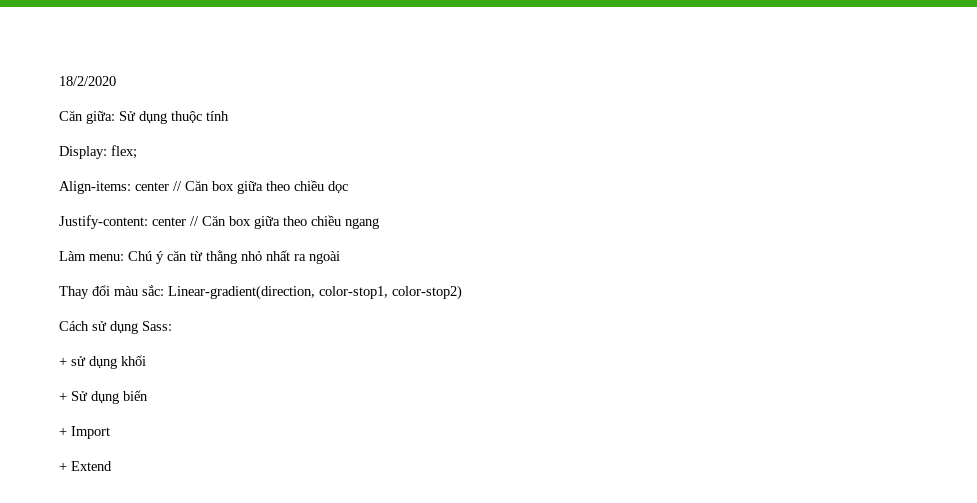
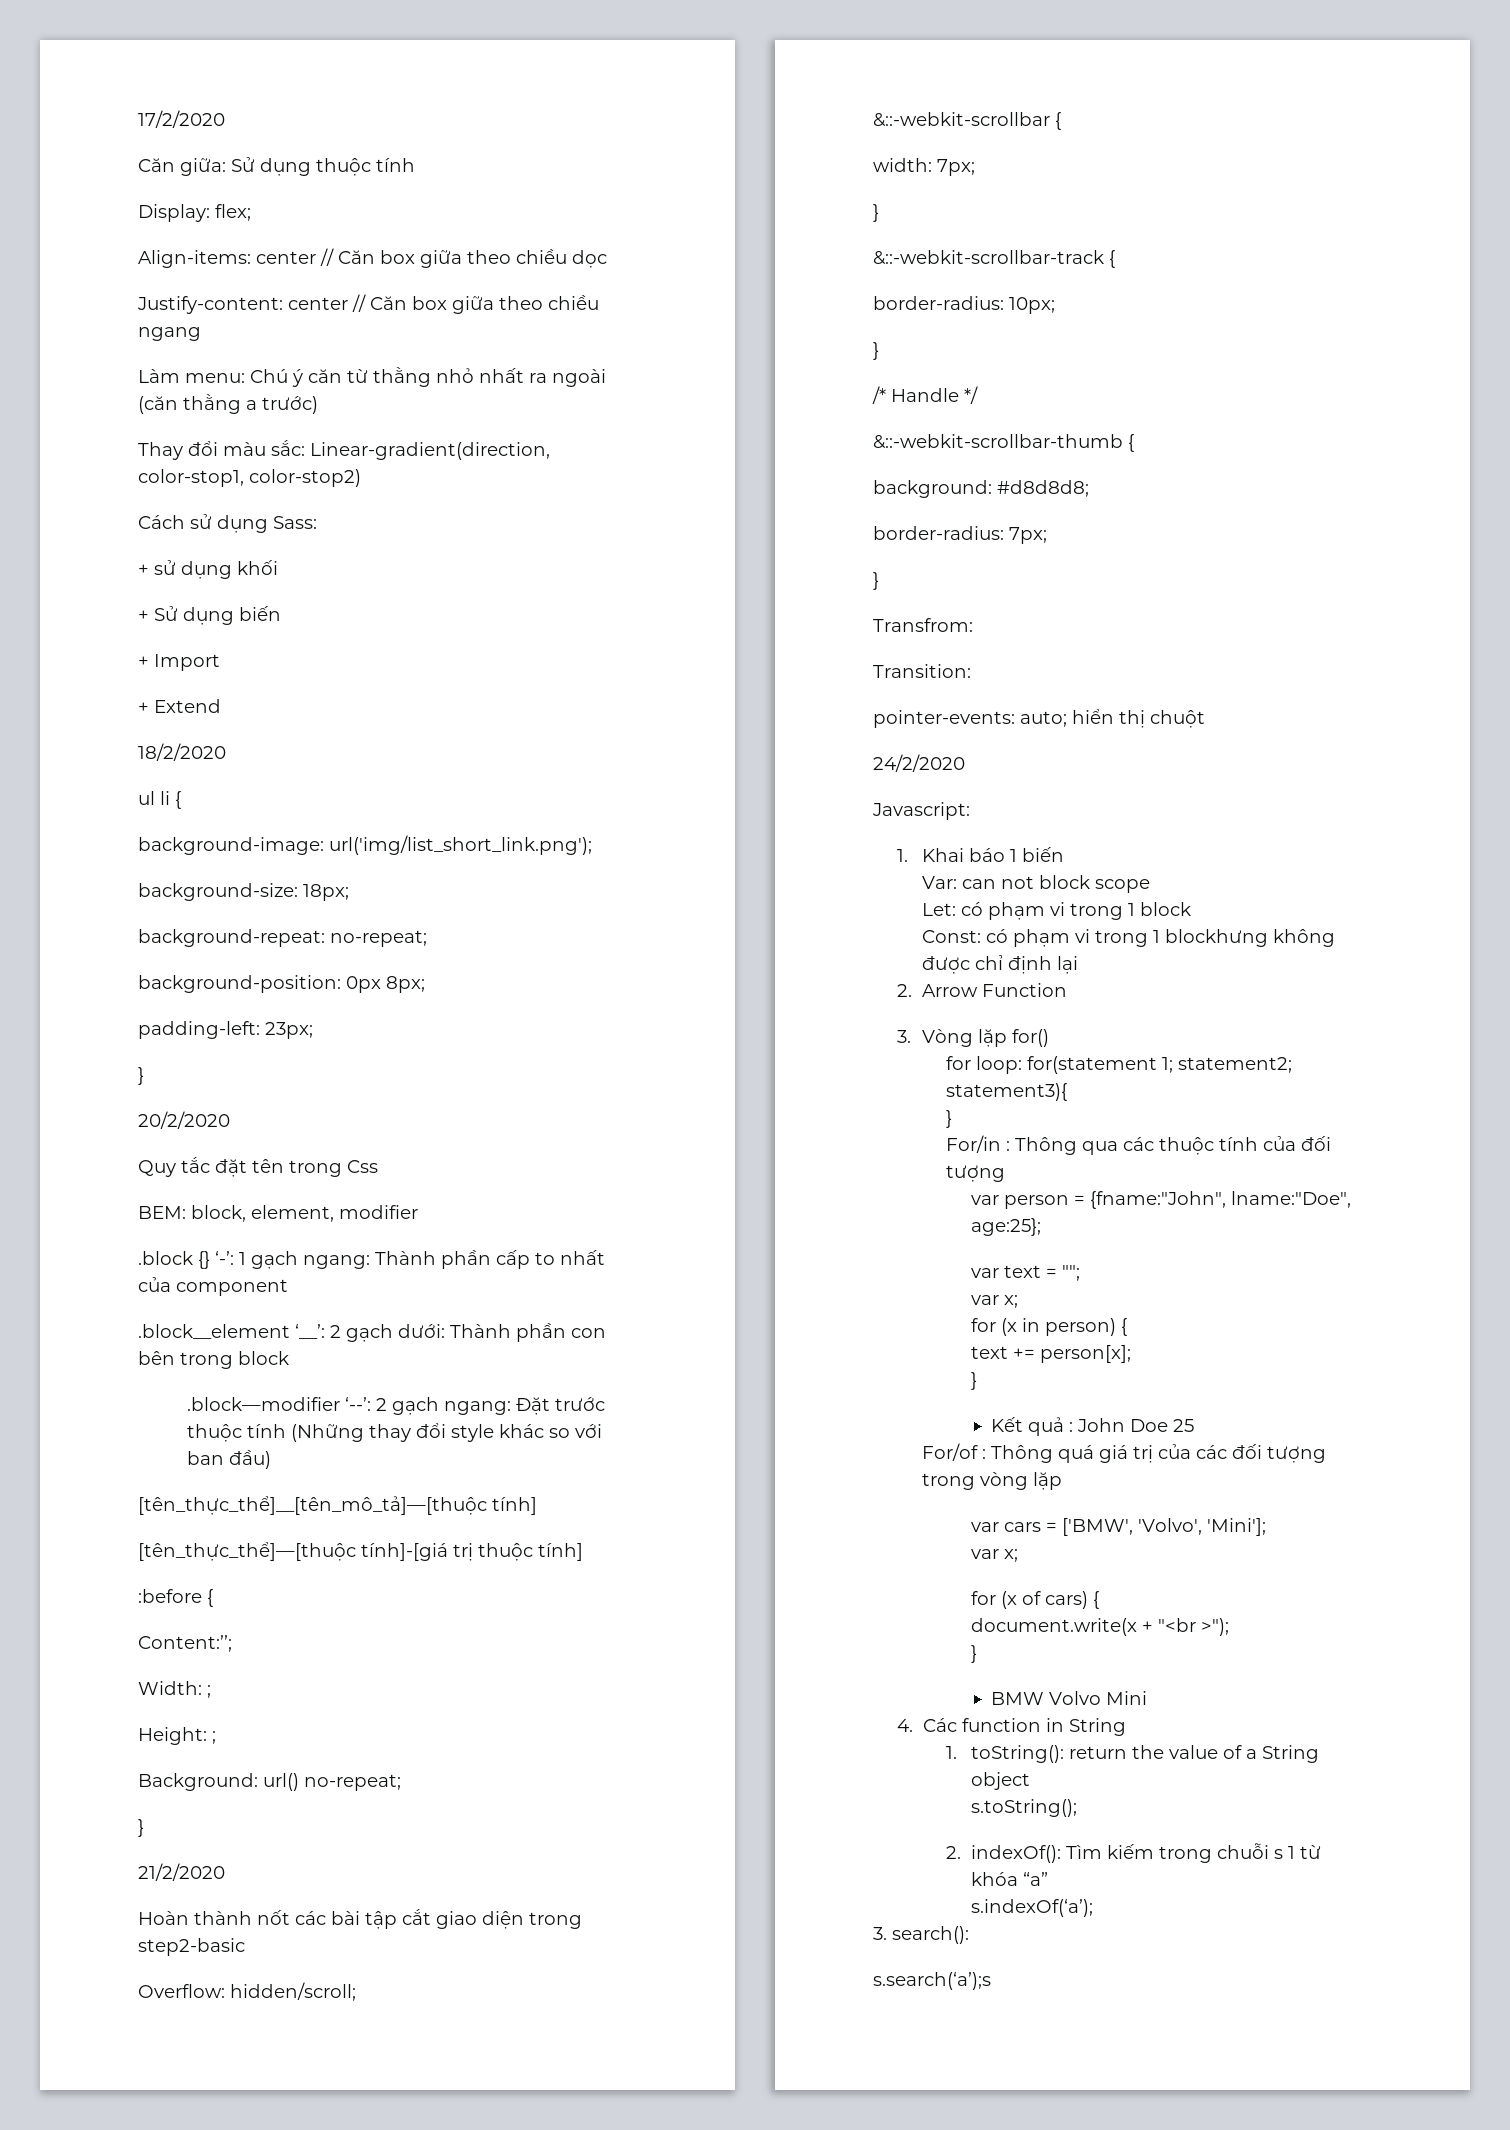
[59,76,116,86] 18/2/2020 -> [138,110,225,128] 17/2/2020
(340, 257) none -> [138,394,318,414] (căn thằng a trước)
(112, 466) none -> [138,743,226,761] [138,791,181,809] [138,835,592,855] [138,883,349,901] [138,929,427,947] [138,975,425,993] [138,1021,313,1039] [138,1067,144,1085] [138,1111,230,1129] [138,1157,378,1177] [138,1205,418,1222] [138,1250,605,1269] [138,1277,288,1296] [138,1323,606,1342] [138,1351,289,1369] [186,1397,605,1415] [186,1423,602,1442] [186,1450,271,1469] [138,1496,537,1515] [138,1542,583,1561] [138,1589,213,1607] [138,1635,232,1652] [138,1681,211,1698] [138,1727,216,1745] [138,1773,401,1791] [138,1819,144,1837] [138,1863,225,1881] [138,1909,582,1929] [138,1938,245,1956] [138,1982,356,2001] [873,112,1061,130] [873,158,975,176] [873,204,879,222] [873,250,1115,268] [873,296,1055,314] [873,342,879,360] [872,386,978,404] [873,434,1134,452] [873,480,1089,498] [873,526,1047,544] [873,572,879,590] [873,618,973,632] [873,664,971,678] [873,709,1205,728] [873,754,965,772] [872,802,970,820] [897,847,1064,862] [921,875,1150,893] [921,902,1191,920] [921,929,1335,947] [921,955,1078,974] [897,983,1067,997] [897,1029,1049,1047] [946,1056,1293,1074] [946,1083,1068,1101] [946,1110,953,1128] [946,1135,1332,1155] [946,1165,1006,1182] [970,1191,1351,1209] [970,1218,1041,1236] [970,1265,1080,1281] [970,1295,1018,1308] [970,1318,1127,1336] [970,1345,1131,1363] [970,1372,977,1390] [991,1417,1195,1436] [921,1443,1326,1463] [921,1472,1062,1490] [970,1518,1266,1536] [970,1549,1018,1562] [970,1591,1099,1609] [970,1618,1229,1636] [970,1645,977,1663] [991,1691,1148,1705] [897,1718,1126,1736] [946,1745,1319,1763] [970,1772,1030,1790] [970,1799,1077,1817] [946,1843,1321,1863] [970,1872,1048,1886] [970,1899,1093,1917] [873,1926,969,1944] [873,1972,991,1990] // 18/2/2020 // ul li { // background-image: url('img/list_short_link.png'); // background-size: 18px; // background-repeat: no-repeat; // background-position: 0px 8px; // padding-left: 23px; // } // 20/2/2020 // Quy tắc đặt tên trong Css // BEM: block, element, modifier // .block {} ‘-’: 1 gạch ngang: Thành phần cấp to nhất của component // .block__element ‘__’: 2 gạch dưới: Thành phần con bên trong block // .block—modifier ‘--’: 2 gạch ngang: Đặt trước thuộc tính (Những thay đổi style khác so với ban đầu) // [tên_thực_thể]__[tên_mô_tả]—[thuộc tính] // [tên_thực_thể]—[thuộc tính]-[giá trị thuộc tính] // :before { // Content:’’; // Width: ; // Height: ; // Background: url() no-repeat; // } // 21/2/2020 // Hoàn thành nốt các bài tập cắt giao diện trong step2-basic // Overflow: hidden/scroll; // &::-webkit-scrollbar { // width: 7px; // } // &::-webkit-scrollbar-track { // border-radius: 10px; // } // /* Handle */ // &::-webkit-scrollbar-thumb { // background: #d8d8d8; // border-radius: 7px; // } // Transfrom: // Transition: // pointer-events: auto; hiển thị chuột // 24/2/2020 // Javascript: // 1. Khai báo 1 biến // Var: can not block scope // Let: có phạm vi trong 1 block // Const: có phạm vi trong 1 blockhưng không được chỉ định lại // 2. Arrow Function // 3. Vòng lặp for() // for loop: for(statement 1; statement2; statement3){ // } // For/in : Thông qua các thuộc tính của đối tượng // var person = {fname:"John", lname:"Doe", age:25}; // var text = ""; // var x; // for (x in person) { // text += person[x]; // } // Kết quả : John Doe 25 // For/of : Thông quá giá trị của các đối tượng trong vòng lặp // var cars = ['BMW', 'Volvo', 'Mini']; // var x; // for (x of cars) { // document.write(x + "<br >"); // } // BMW Volvo Mini // 4. Các function in String // 1. toString(): return the value of a String object // s.toString(); // 2. indexOf(): Tìm kiếm trong chuỗi s 1 từ khóa “a” // s.indexOf(‘a’); // 3. search(): // s.search(‘a’);s

